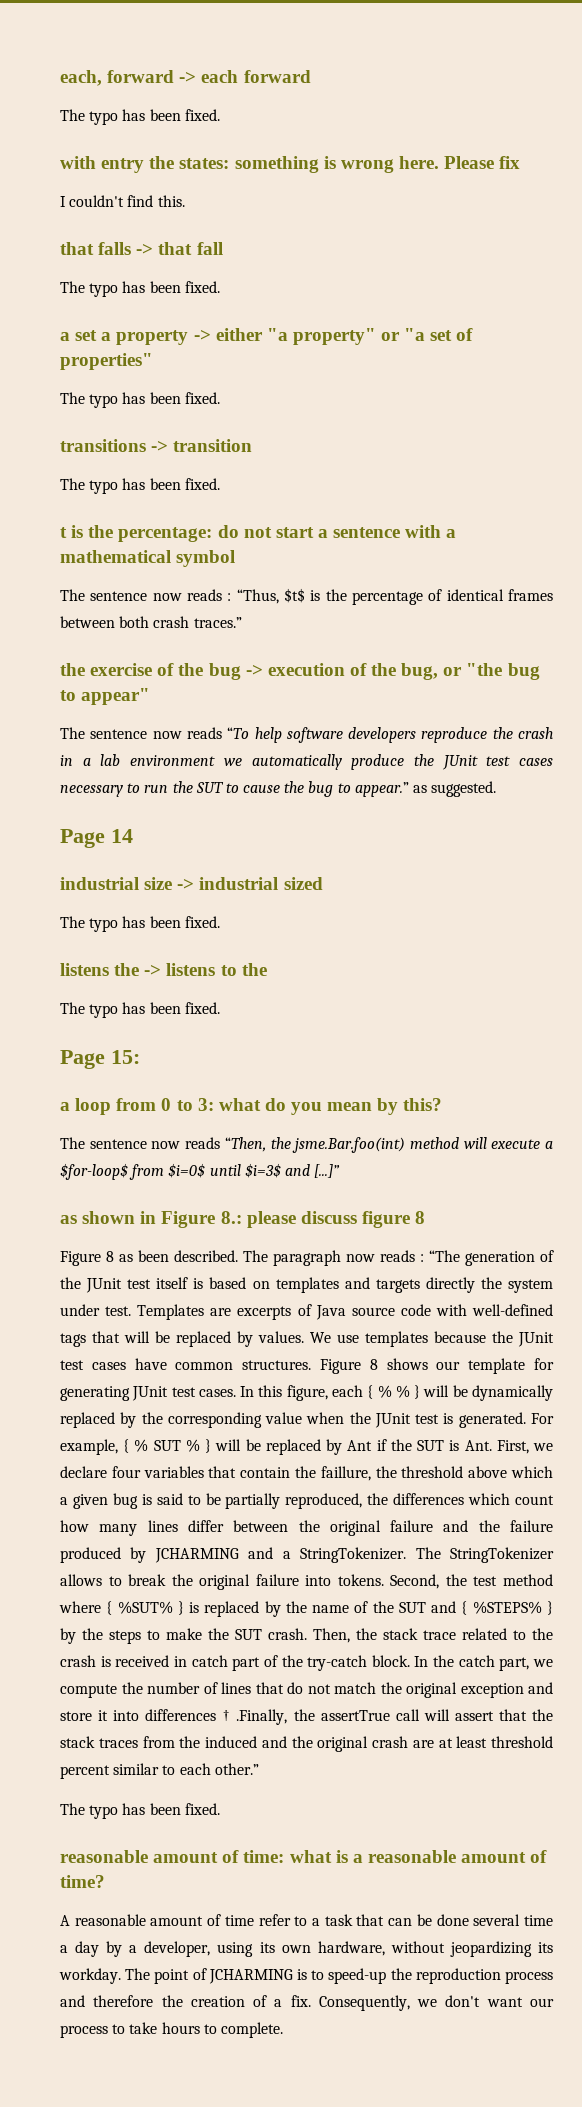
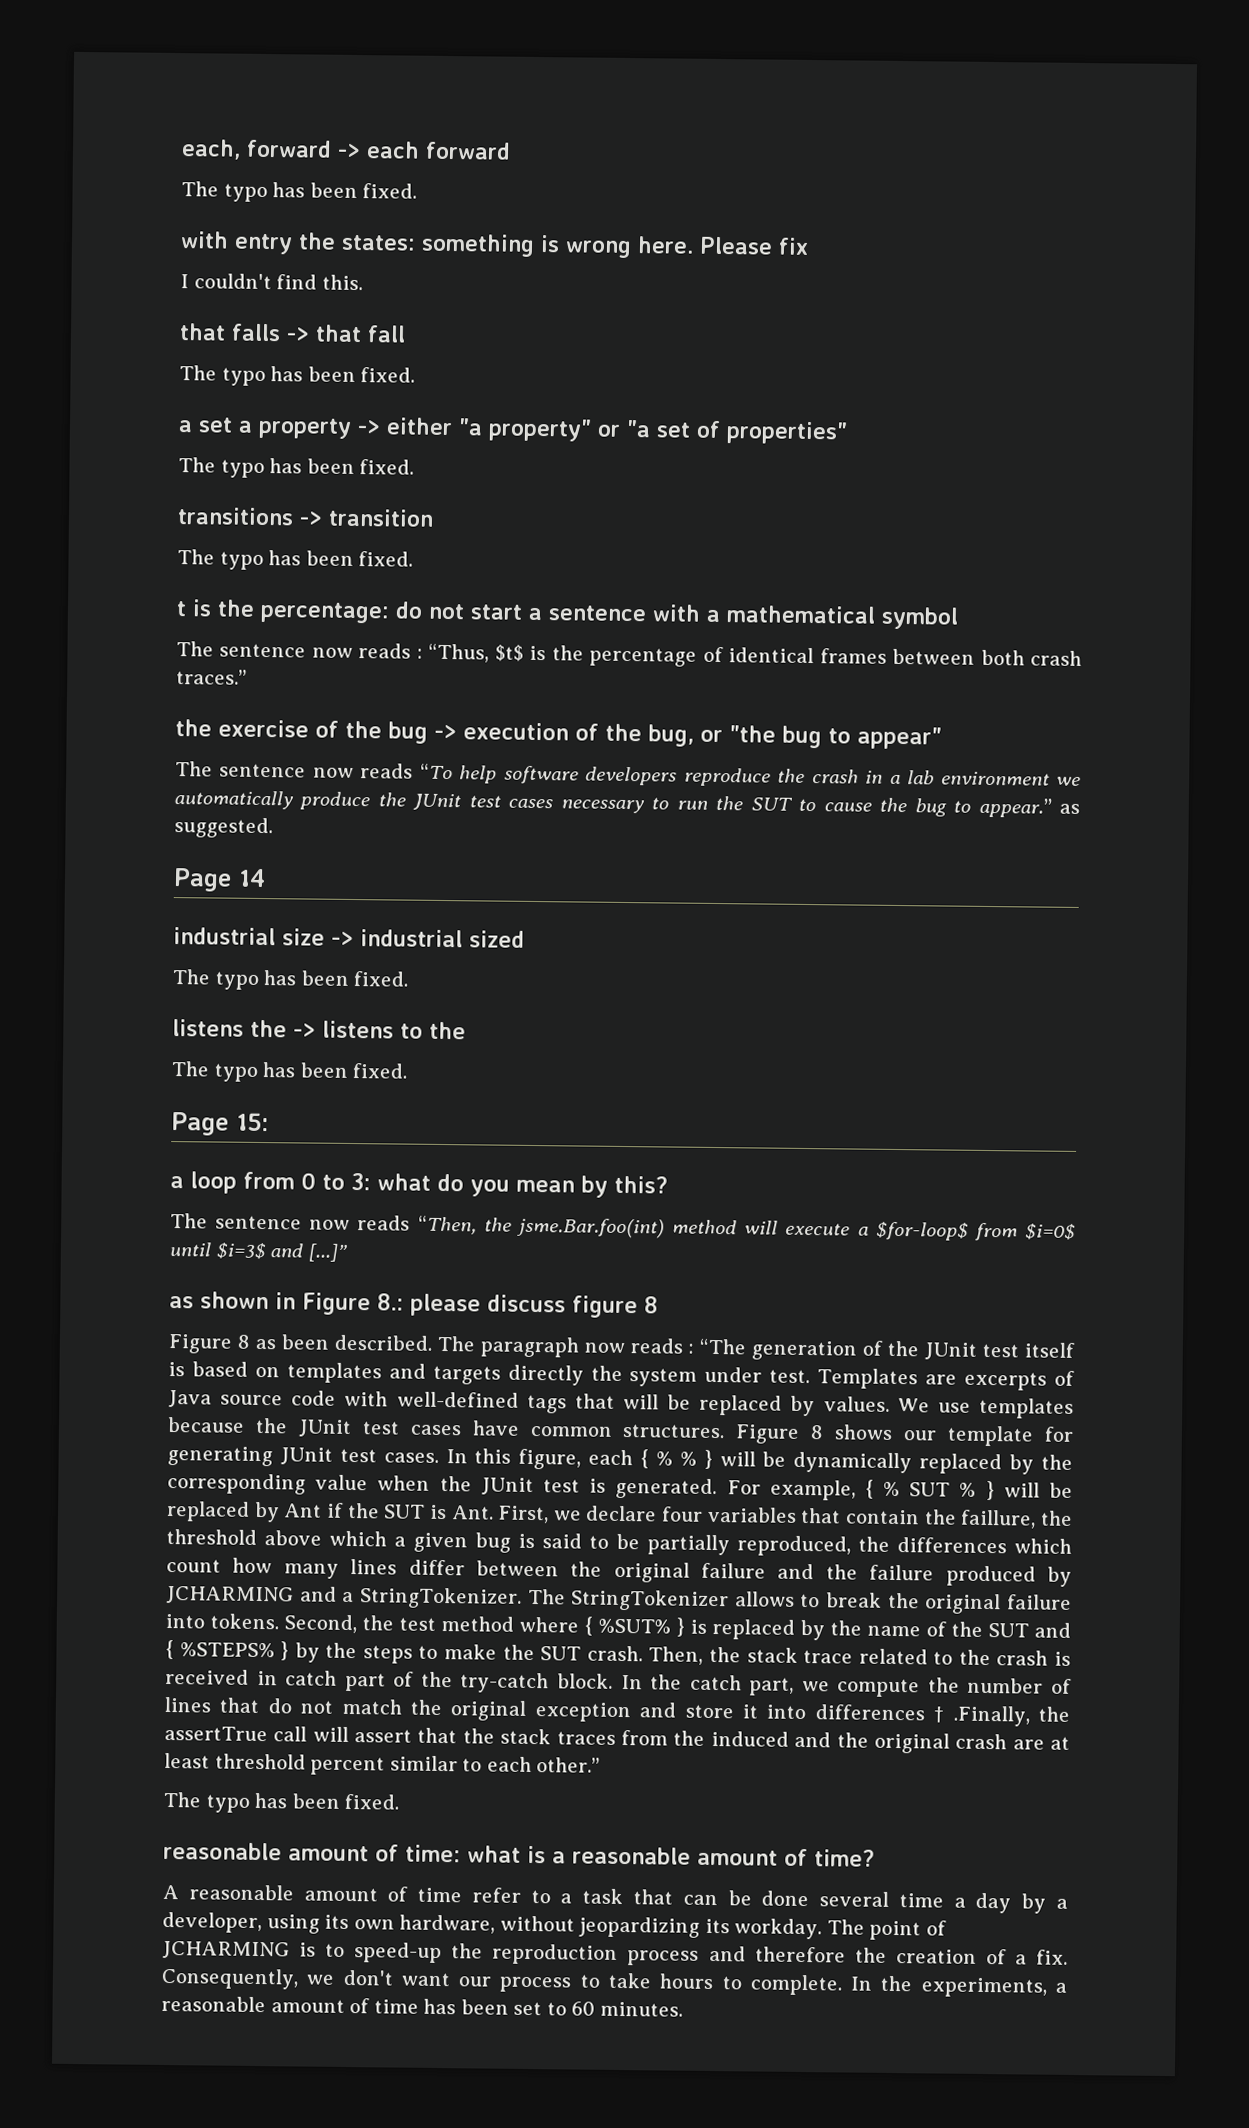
(283, 2030) none -> [850,1975,1068,1998] [161,1995,683,2017] In the experiments, a reasonable amount of time has been set to 60 minutes.

